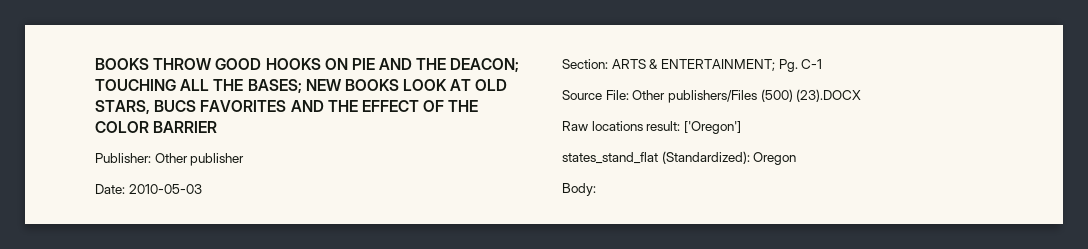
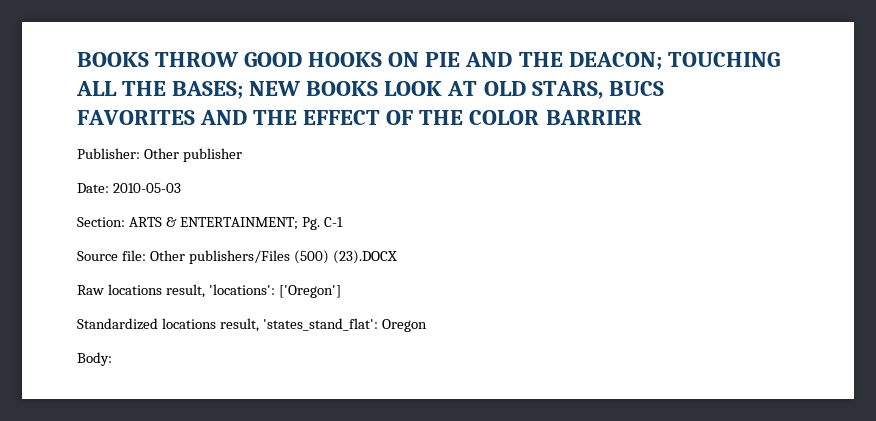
[605,90,629,100] File: -> [121,250,146,261] file:
[646,121,681,131] result: -> [165,284,275,298] result, 'locations':
[562,151,750,164] states_stand_flat (Standardized): -> [77,318,378,332] Standardized locations result, 'states_stand_flat':

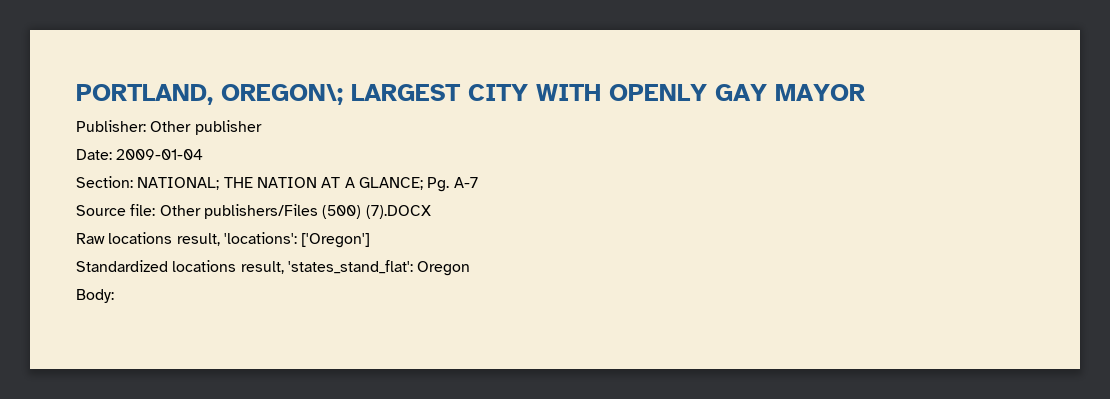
[77,52,780,70] [76,81,664,99] [77,110,642,125] BOOKS THROW GOOD HOOKS ON PIE AND THE DEACON; TOUCHING ALL THE BASES; NEW BOOKS LOOK AT OLD STARS, BUCS FAVORITES AND THE EFFECT OF THE COLOR BARRIER -> [76,84,865,105] PORTLAND, OREGON\; LARGEST CITY WITH OPENLY GAY MAYOR
[112,183,181,193] 2010-05-03 -> [116,149,204,160] 2009-01-04
[128,217,343,230] ARTS & ENTERTAINMENT; Pg. C-1 -> [137,177,478,192] NATIONAL; THE NATION AT A GLANCE; Pg. A-7
[332,250,397,264] (23).DOCX -> [365,205,431,219] (7).DOCX

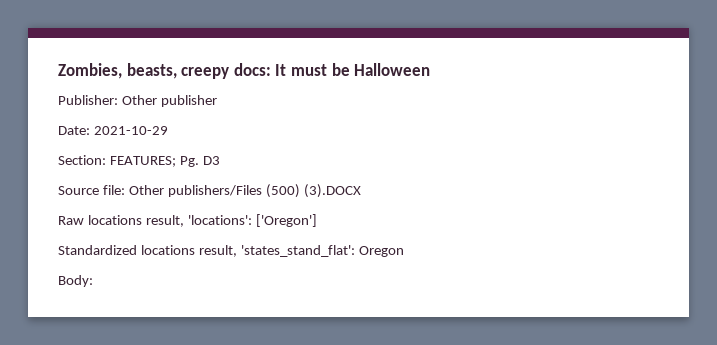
[76,84,865,105] PORTLAND, OREGON\; LARGEST CITY WITH OPENLY GAY MAYOR -> [58,63,431,79] Zombies, beasts, creepy docs: It must be Halloween
[116,149,204,160] 2009-01-04 -> [93,126,168,135] 2021-10-29
[137,177,478,192] NATIONAL; THE NATION AT A GLANCE; Pg. A-7 -> [109,156,220,167] FEATURES; Pg. D3
[365,205,431,219] (7).DOCX -> [303,184,361,198] (3).DOCX

